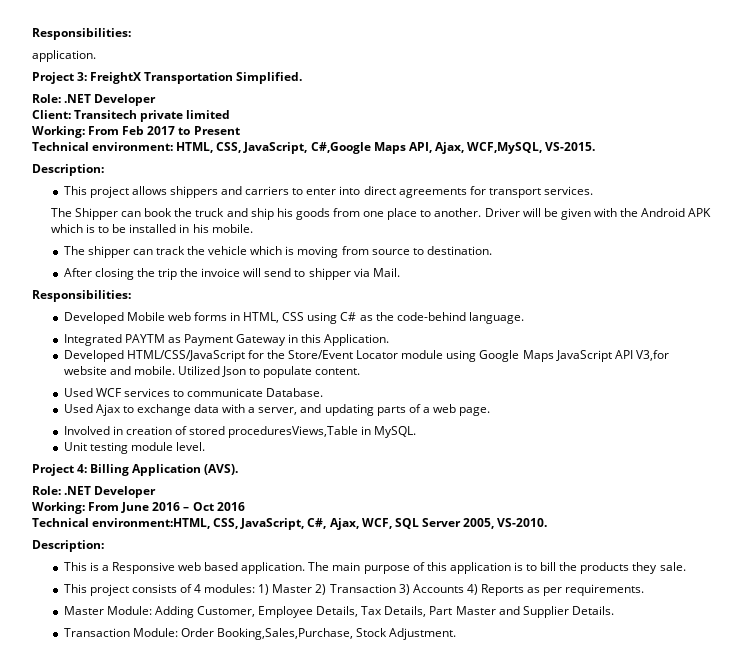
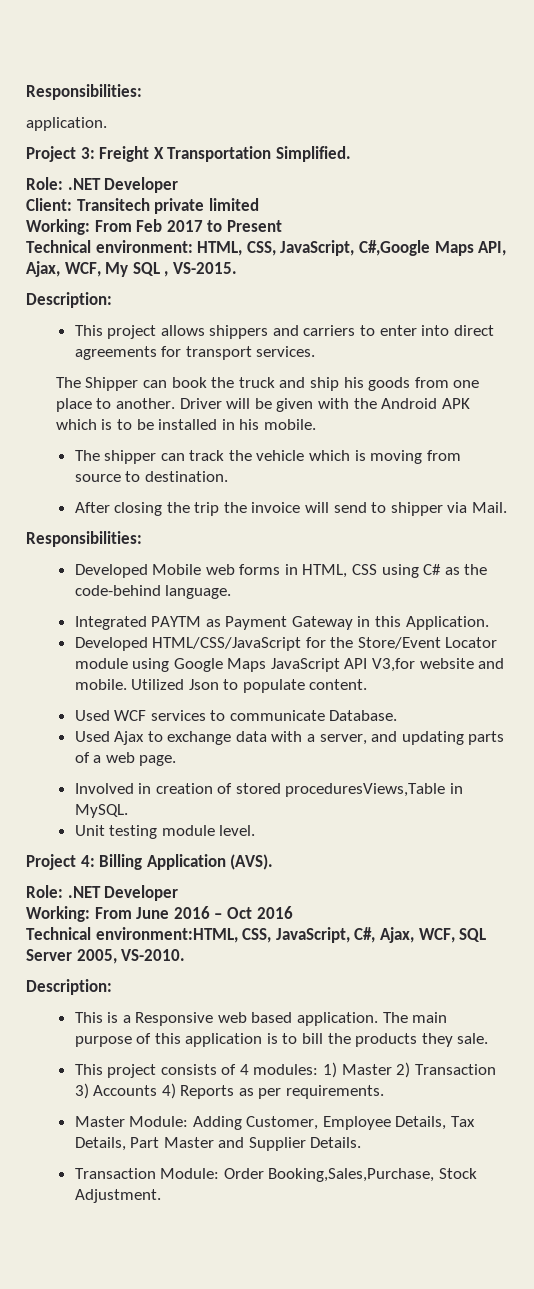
[90,72,142,84] FreightX -> [99,146,164,162] Freight X
[466,142,542,154] WCF,MySQL, -> [64,262,169,277] WCF, My SQL ,

